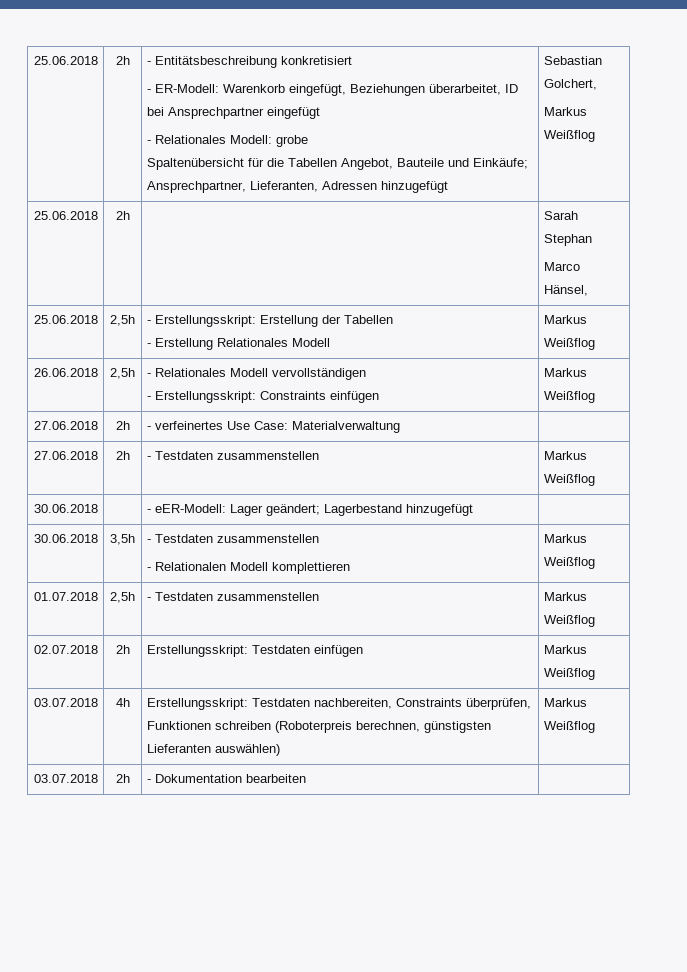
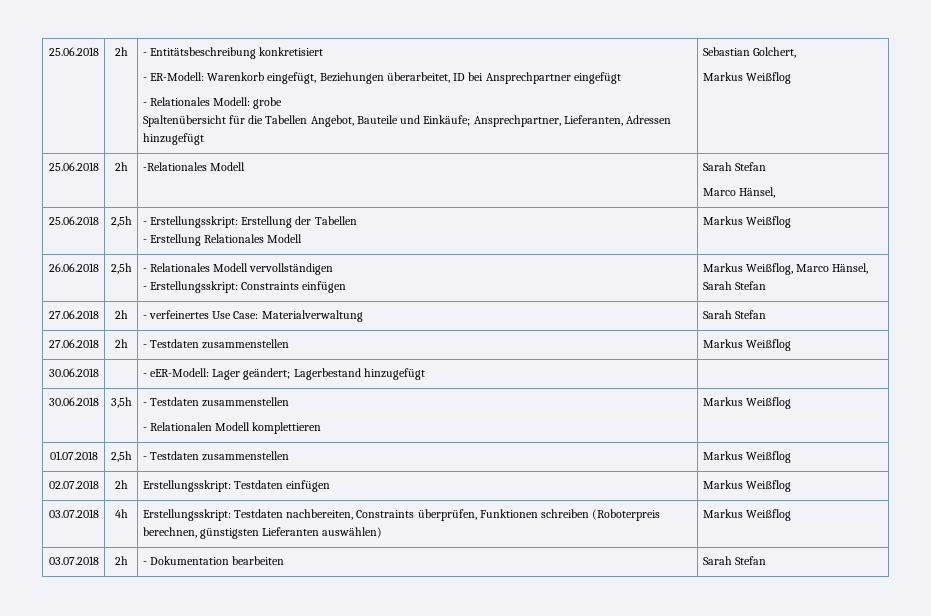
[543,211,578,220] [543,234,592,246] | Sarah Stephan -> [142,162,245,171] [702,162,766,171] -Relationales Modell | Sarah Stefan
[543,391,595,403] Weißflog -> [745,263,869,275] [702,281,766,290] Weißflog, Marco Hänsel, Sarah Stefan
(400, 427) none -> [702,310,766,319] Sarah Stefan
(306, 778) none -> [702,556,766,565] Sarah Stefan

